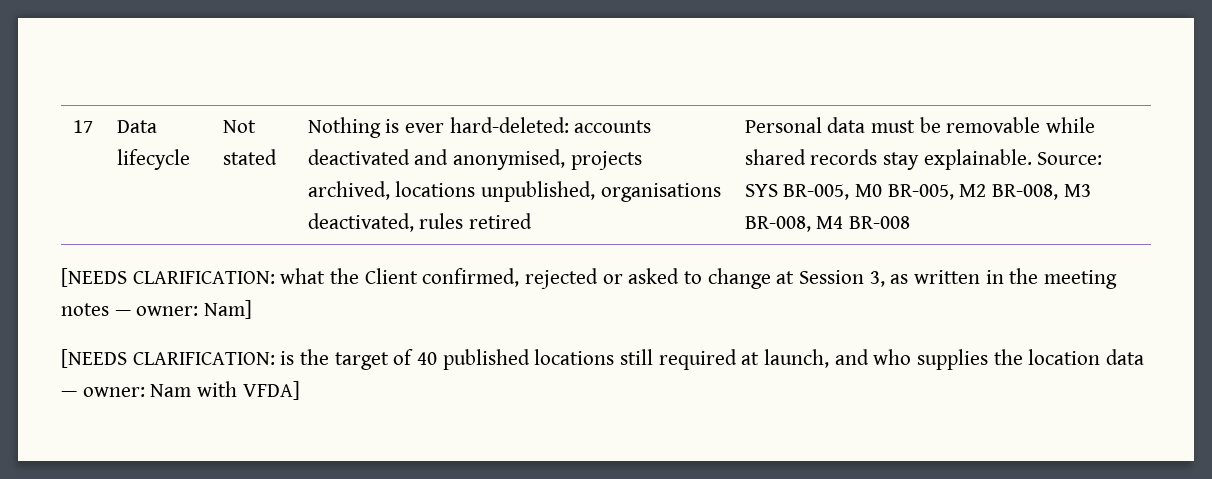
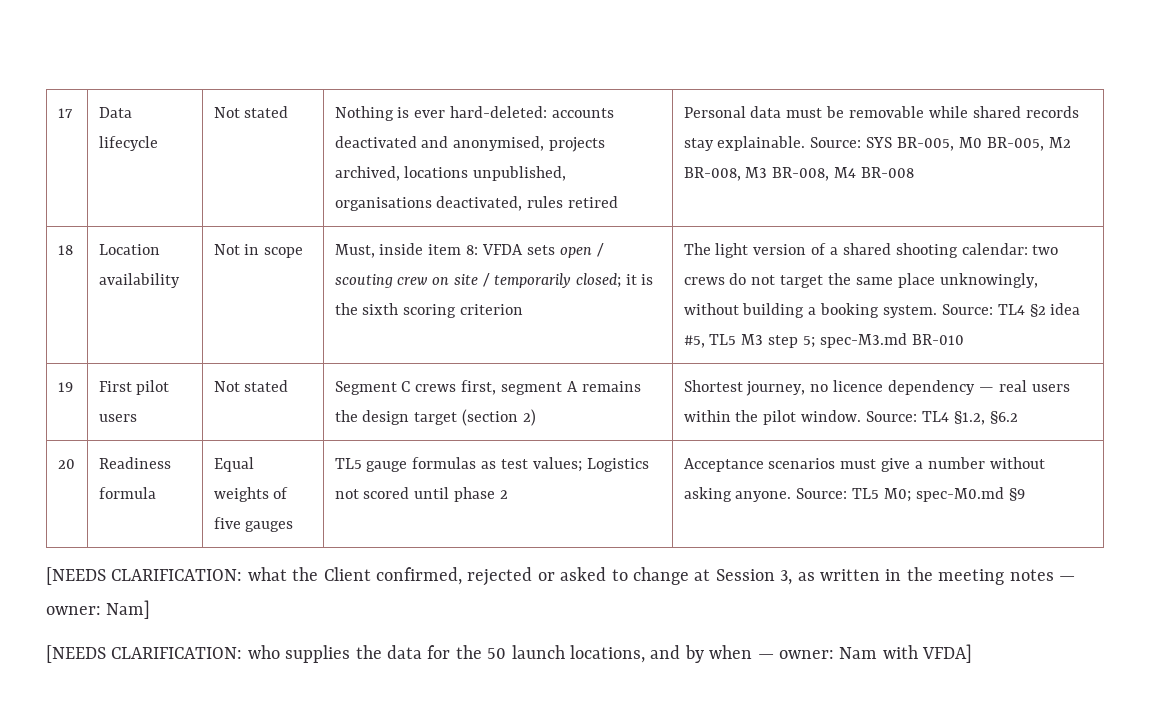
(911, 222) none -> [57,245,73,255] [98,244,160,255] [98,273,180,288] [213,244,304,258] [334,243,604,258] [334,273,654,288] [334,303,524,318] [683,243,1059,258] [683,273,1038,288] [683,303,1081,318] [683,333,964,348] [57,382,73,392] [98,380,170,395] [98,414,137,422] [213,380,289,392] [334,380,641,395] [334,409,536,426] [683,380,1070,396] [683,410,1018,425] [57,459,75,469] [98,457,171,469] [98,487,156,499] [213,457,254,472] [213,487,289,502] [213,517,294,532] [334,457,649,472] [334,487,508,502] [683,457,1045,472] [683,487,1025,502] // 18 | Location availability | Not in scope | Must, inside item 8: VFDA sets open / scouting crew on site / temporarily closed; it is the sixth scoring criterion | The light version of a shared shooting calendar: two crews do not target the same place unknowingly, without building a booking system. Source: TL4 §2 idea #5, TL5 M3 step 5; spec-M3.md BR-010 // 19 | First pilot users | Not stated | Segment C crews first, segment A remains the design target (section 2) | Shortest journey, no licence dependency — real users within the pilot window. Source: TL4 §1.2, §6.2 // 20 | Readiness formula | Equal weights of five gauges | TL5 gauge formulas as test values; Logistics not scored until phase 2 | Acceptance scenarios must give a number without asking anyone. Source: TL5 M0; spec-M0.md §9
[280,349,1145,370] is the target of 40 published locations still required at launch, and who supplies the location data -> [247,645,753,663] who supplies the data for the 50 launch locations, and by when

